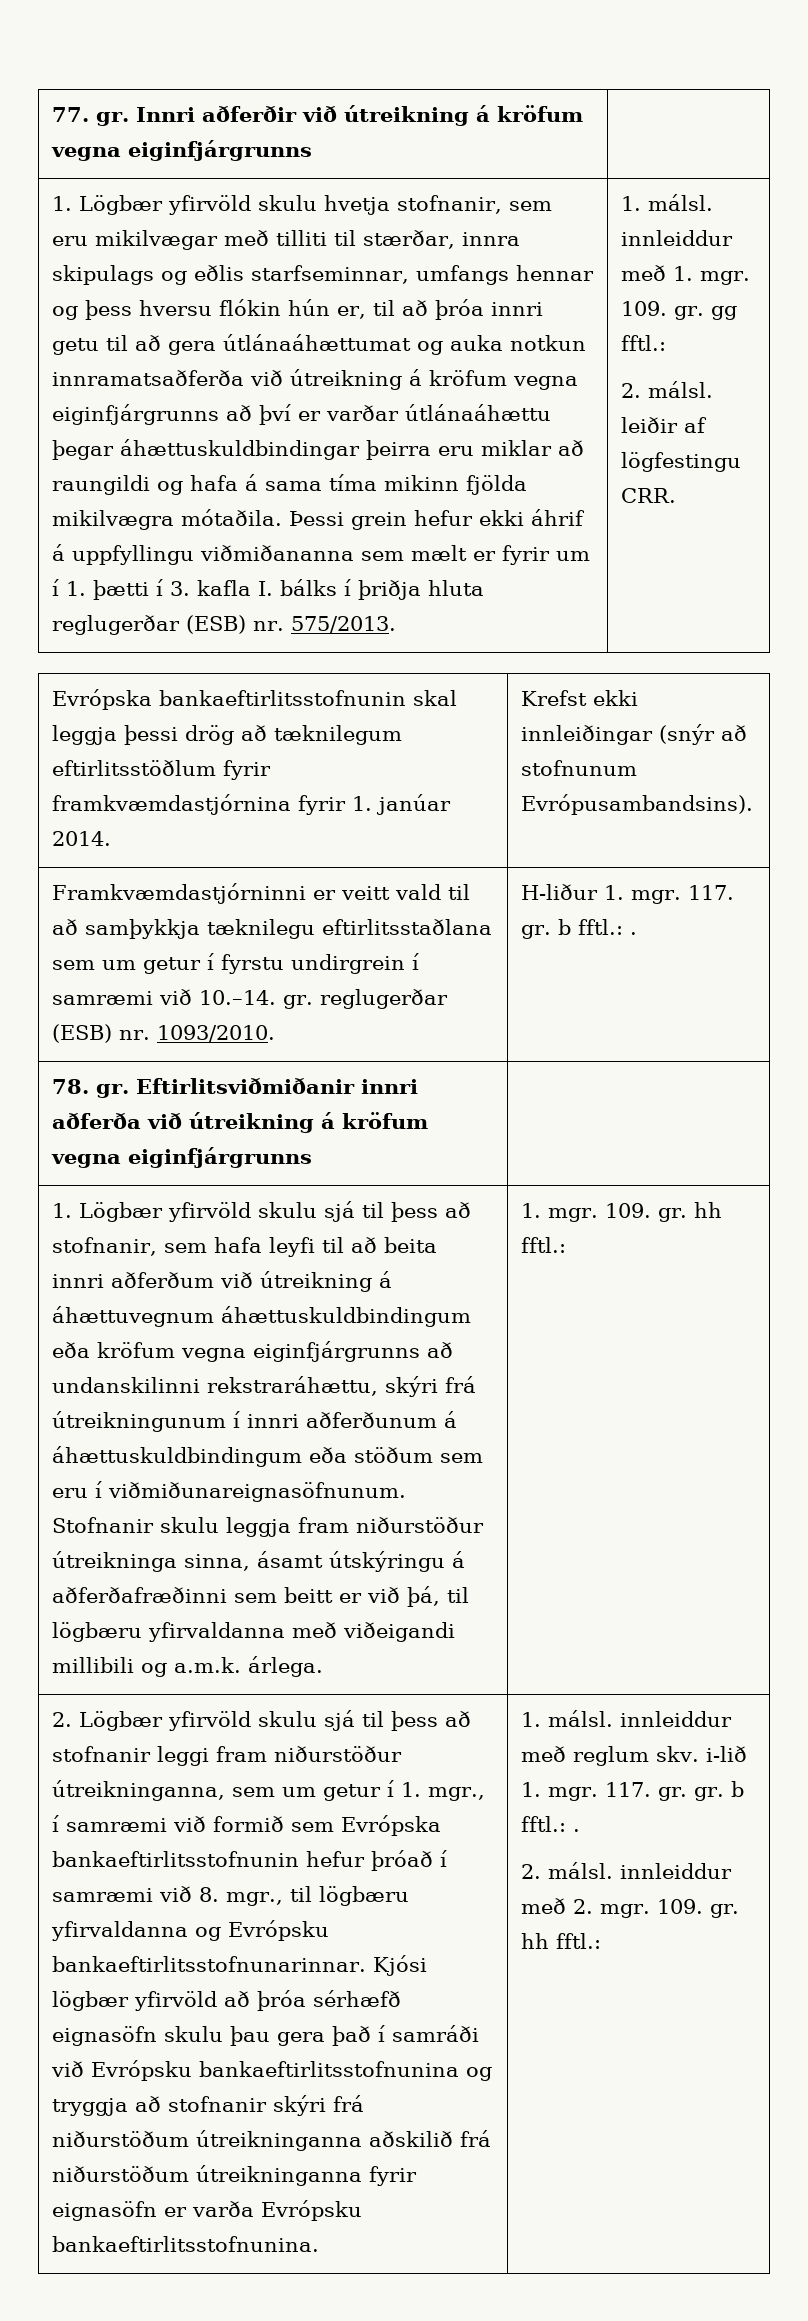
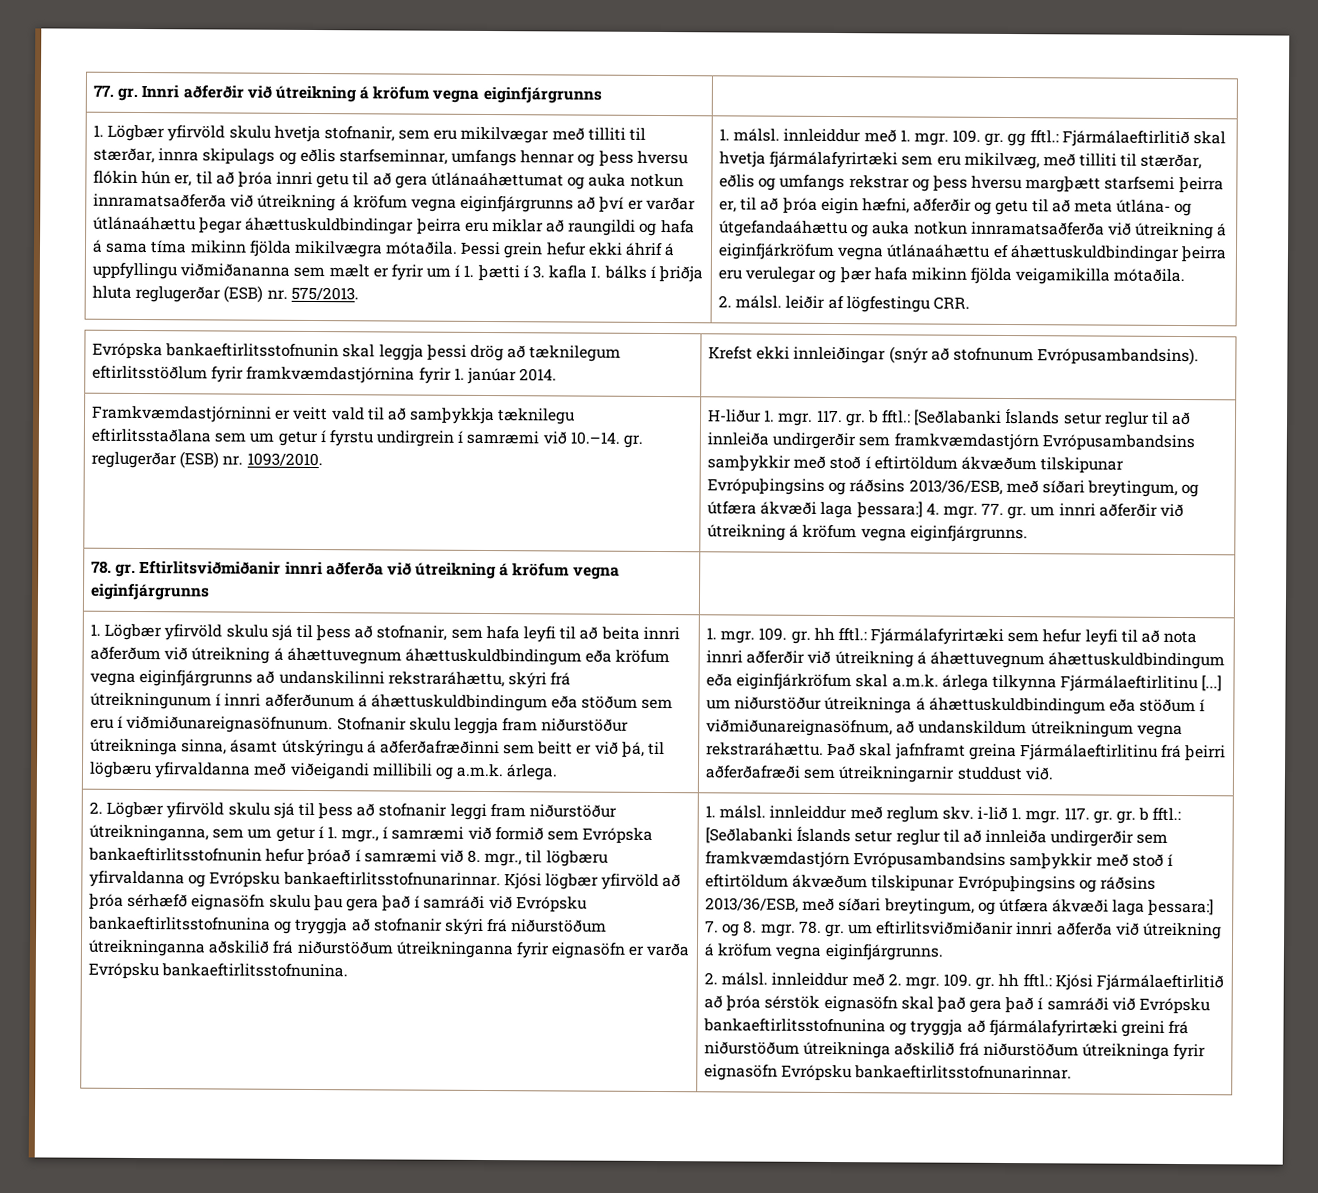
(666, 343) none -> [1061,130,1227,148] [718,151,1203,170] [718,174,1224,194] [718,197,1193,217] [718,220,1228,240] [717,243,1227,263] [717,266,1186,285] Fjármálaeftirlitið skal hvetja fjármálafyrirtæki sem eru mikilvæg, með tilliti til stærðar, eðlis og umfangs rekstrar og þess hversu margþætt starfsemi þeirra er, til að þróa eigin hæfni, aðferðir og getu til að meta útlána- og útgefandaáhættu og auka notkun innramatsaðferða við útreikning á eiginfjárkröfum vegna útlánaáhættu ef áhættuskuldbindingar þeirra eru verulegar og þær hafa mikinn fjölda veigamikilla mótaðila.
[629,932,637,935] . -> [913,408,1192,428] [706,432,1195,452] [706,455,1125,474] [706,478,1200,498] [706,501,1185,520] [706,524,1028,543] [Seðlabanki Íslands setur reglur til að innleiða undirgerðir sem framkvæmdastjórn Evrópusambandsins samþykkir með stoð í eftirtöldum ákvæðum tilskipunar Evrópuþingsins og ráðsins 2013/36/ESB, með síðari breytingum, og útfæra ákvæði laga þessara:] 4. mgr. 77. gr. um innri aðferðir við útreikning á kröfum vegna eiginfjárgrunns.
(566, 1245) none -> [870,628,1198,646] [705,650,1226,670] [705,673,1223,693] [705,696,1206,715] [705,719,1183,739] [705,742,1227,762] [704,765,1054,783] Fjármálafyrirtæki sem hefur leyfi til að nota innri aðferðir við útreikning á áhættuvegnum áhættuskuldbindingum eða eiginfjárkröfum skal a.m.k. árlega tilkynna Fjármálaeftirlitinu [...] um niðurstöður útreikninga á áhættuskuldbindingum eða stöðum í viðmiðunareignasöfnum, að undanskildum útreikningum vegna rekstraráhættu. Það skal jafnframt greina Fjármálaeftirlitinu frá þeirri aðferðafræði sem útreikningarnir studdust við.
[572,1829,580,1832] . -> [704,826,1169,847] [704,851,1173,870] [704,874,1156,893] [704,897,1215,917] [704,920,1223,940] [703,943,943,961] [Seðlabanki Íslands setur reglur til að innleiða undirgerðir sem framkvæmdastjórn Evrópusambandsins samþykkir með stoð í eftirtöldum ákvæðum tilskipunar Evrópuþingsins og ráðsins 2013/36/ESB, með síðari breytingum, og útfæra ákvæði laga þessara:] 7. og 8. mgr. 78. gr. um eftirlitsviðmiðanir innri aðferða við útreikning á kröfum vegna eiginfjárgrunns.
(601, 1941) none -> [1054,974,1225,992] [703,995,1211,1015] [702,1018,1190,1037] [703,1041,1207,1061] [703,1064,1073,1082] Kjósi Fjármálaeftirlitið að þróa sérstök eignasöfn skal það gera það í samráði við Evrópsku bankaeftirlitsstofnunina og tryggja að fjármálafyrirtæki greini frá niðurstöðum útreikninga aðskilið frá niðurstöðum útreikninga fyrir eignasöfn Evrópsku bankaeftirlitsstofnunarinnar.

